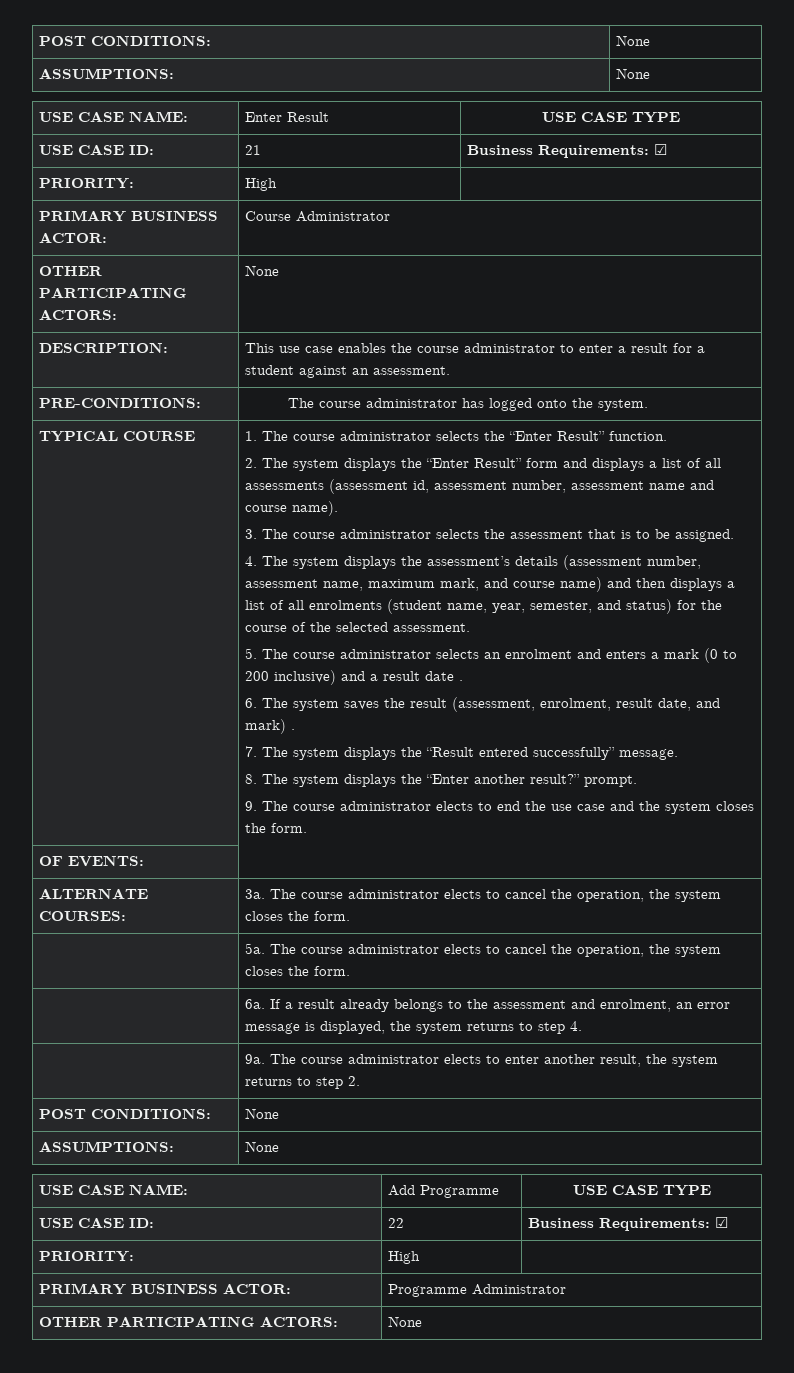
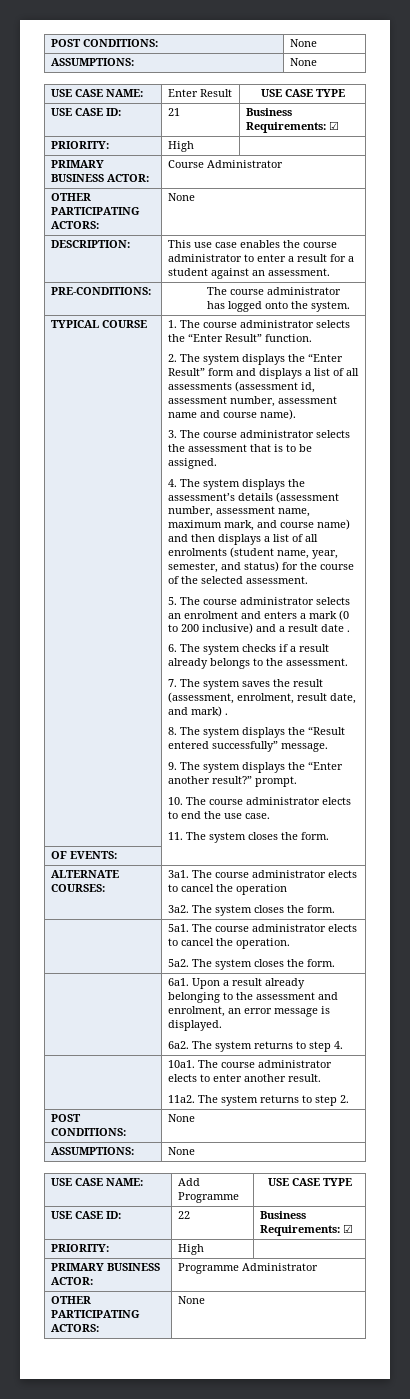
(340, 705) none -> [242,644,330,652] [168,658,349,669] [168,679,241,690] checks if a result already belongs to the assessment. // 7. The system
[245,746,258,757] 7. -> [168,727,178,735] 8.
[245,774,258,784] 8. -> [168,762,178,770] 9.
[245,801,258,811] 9. -> [168,797,184,805] 10.
[577,801,661,811] case and the -> [245,813,271,819] [168,832,207,840] case. // 11. The
[245,889,722,902] [245,911,351,921] [245,943,722,957] [245,966,351,976] [245,999,444,1012] 3a. The course administrator elects to cancel the operation, the system closes the form. // | 5a. The course administrator elects to cancel the operation, the system closes the form. // | 6a. If a result already belongs -> [168,870,358,878] [168,884,288,895] [168,905,336,916] [168,924,358,932] [168,938,291,949] [168,959,336,970] [168,978,306,989] [168,992,221,1003] 3a1. The course administrator elects to cancel the operation // 3a2. The system closes the form. // | 5a1. The course administrator elects to cancel the operation. // 5a2. The system closes the form. // | 6a1. Upon a result already belonging
[320,1021,412,1034] displayed, the -> [168,1020,223,1031] [168,1041,213,1049] displayed. // 6a2. The
[245,1054,266,1064] 9a. -> [168,1060,196,1068] 10a1.
[600,1054,668,1067] result, the -> [288,1074,322,1082] [168,1095,219,1103] result. // 11a2. The

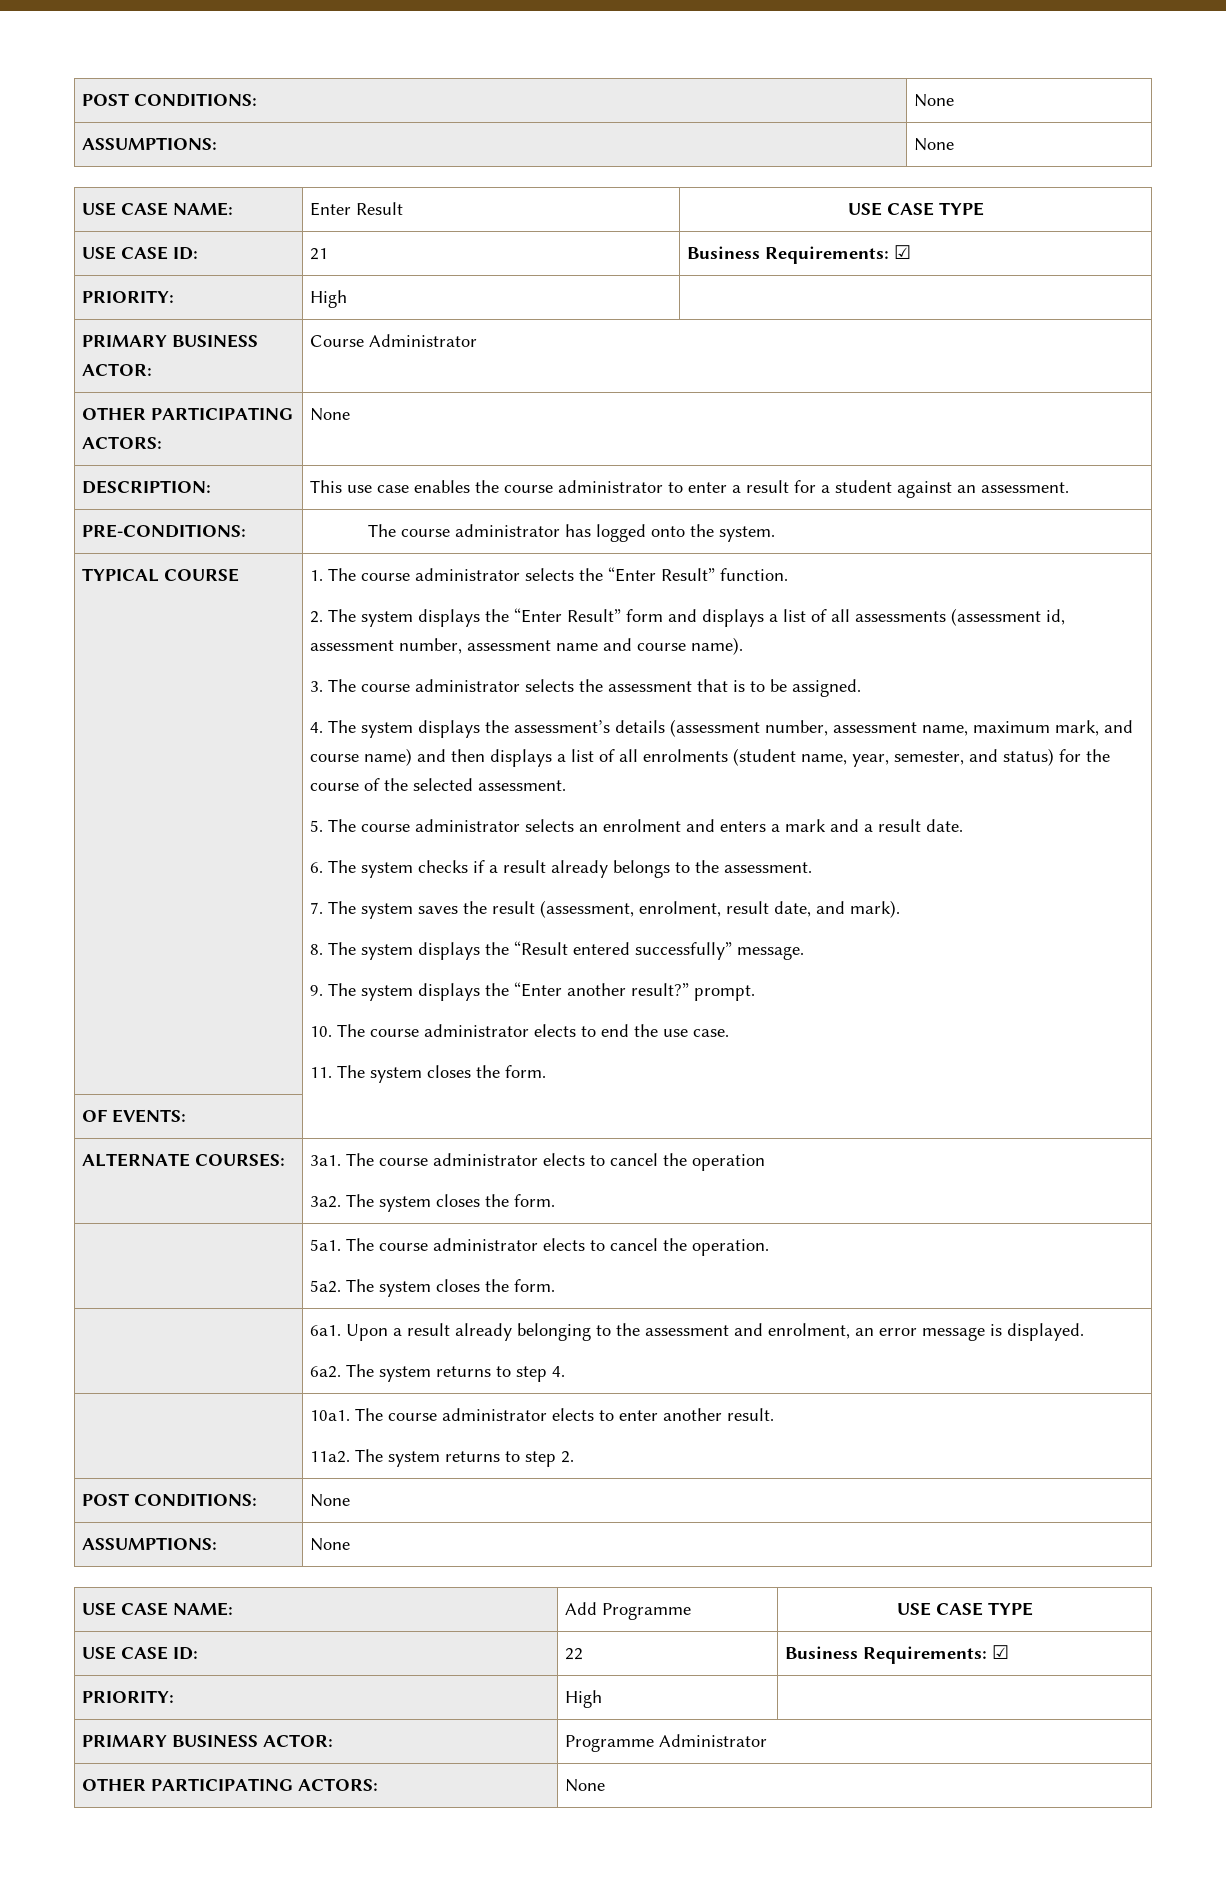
[339,610,350,621] [168,623,254,634] (0 to 200 inclusive) -> (826, 825) none
[321,624,351,632] date . -> [925,819,963,832] date.
[191,706,229,717] mark) . -> [849,900,900,918] mark).

